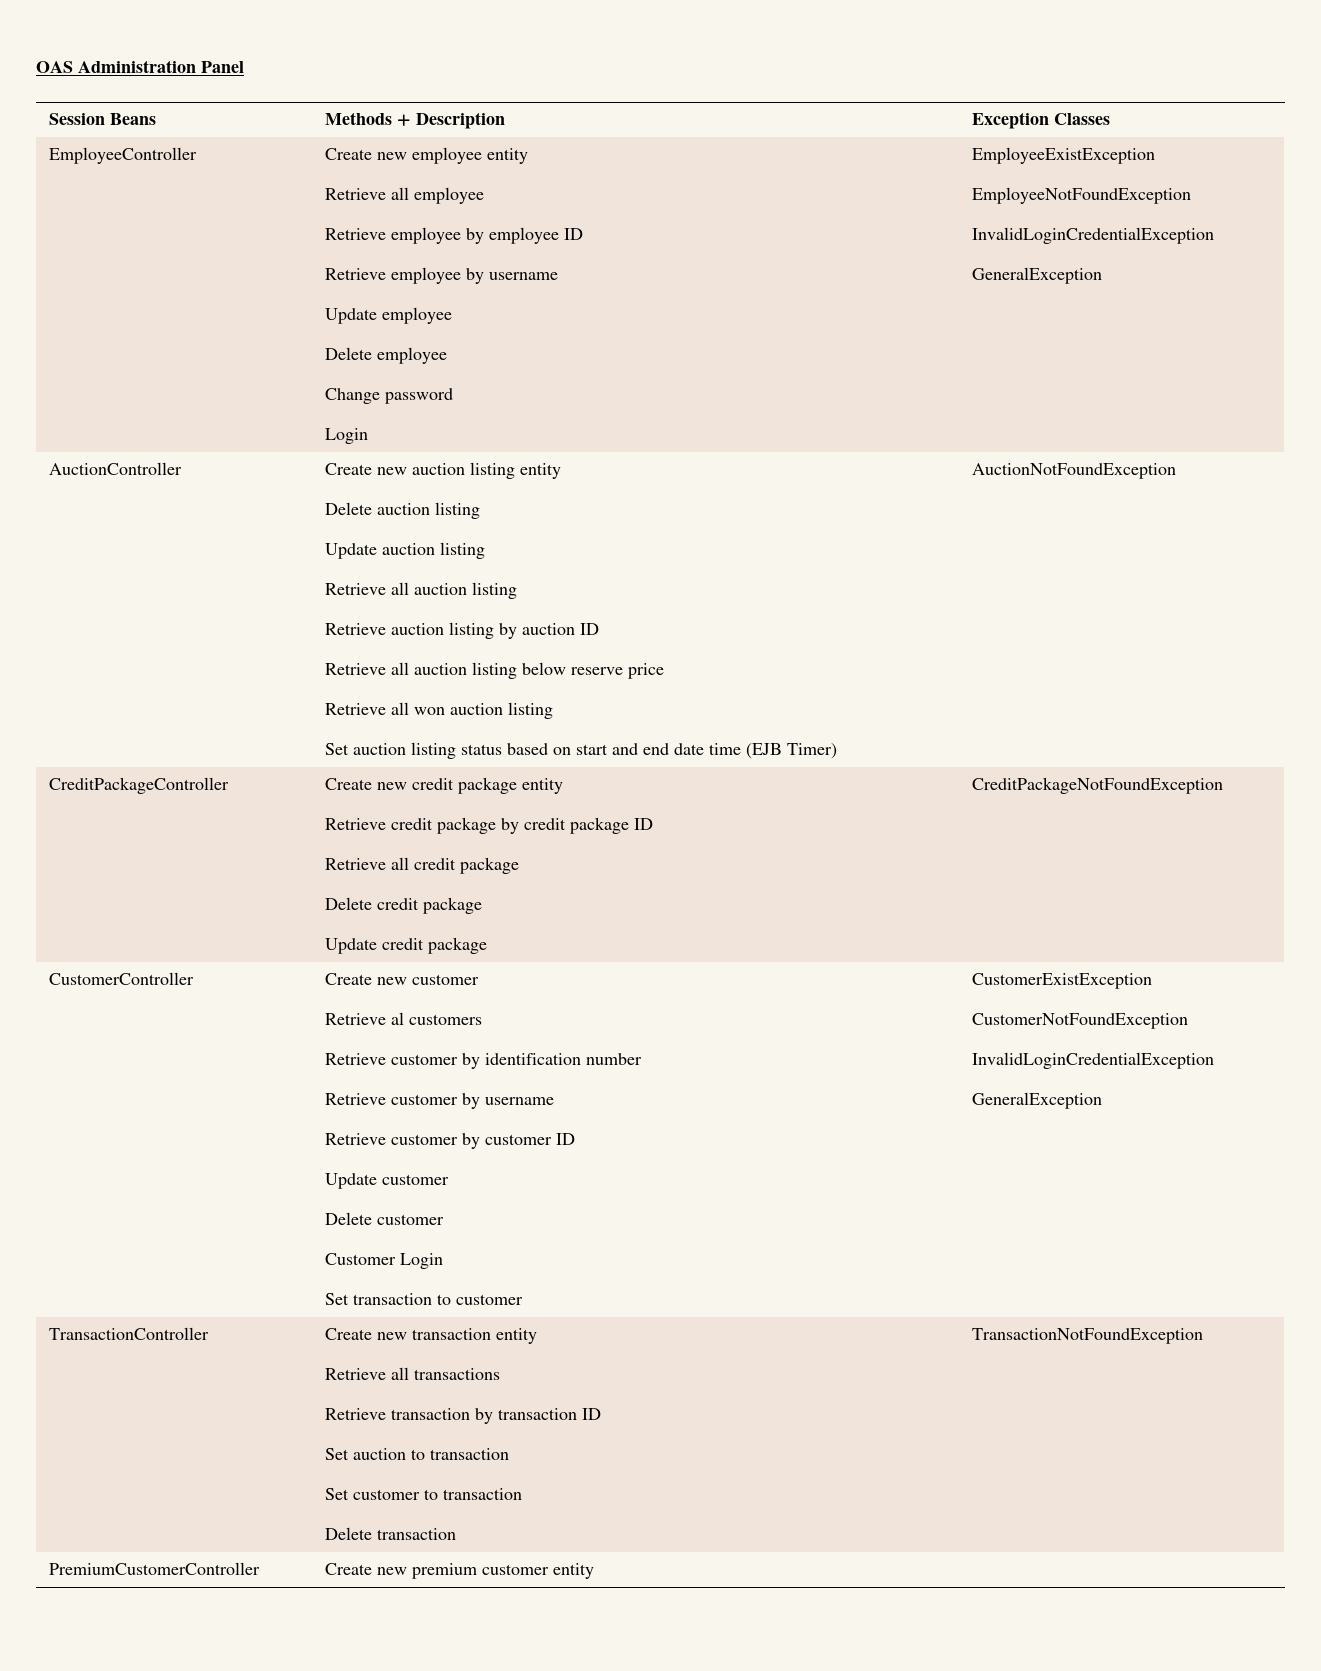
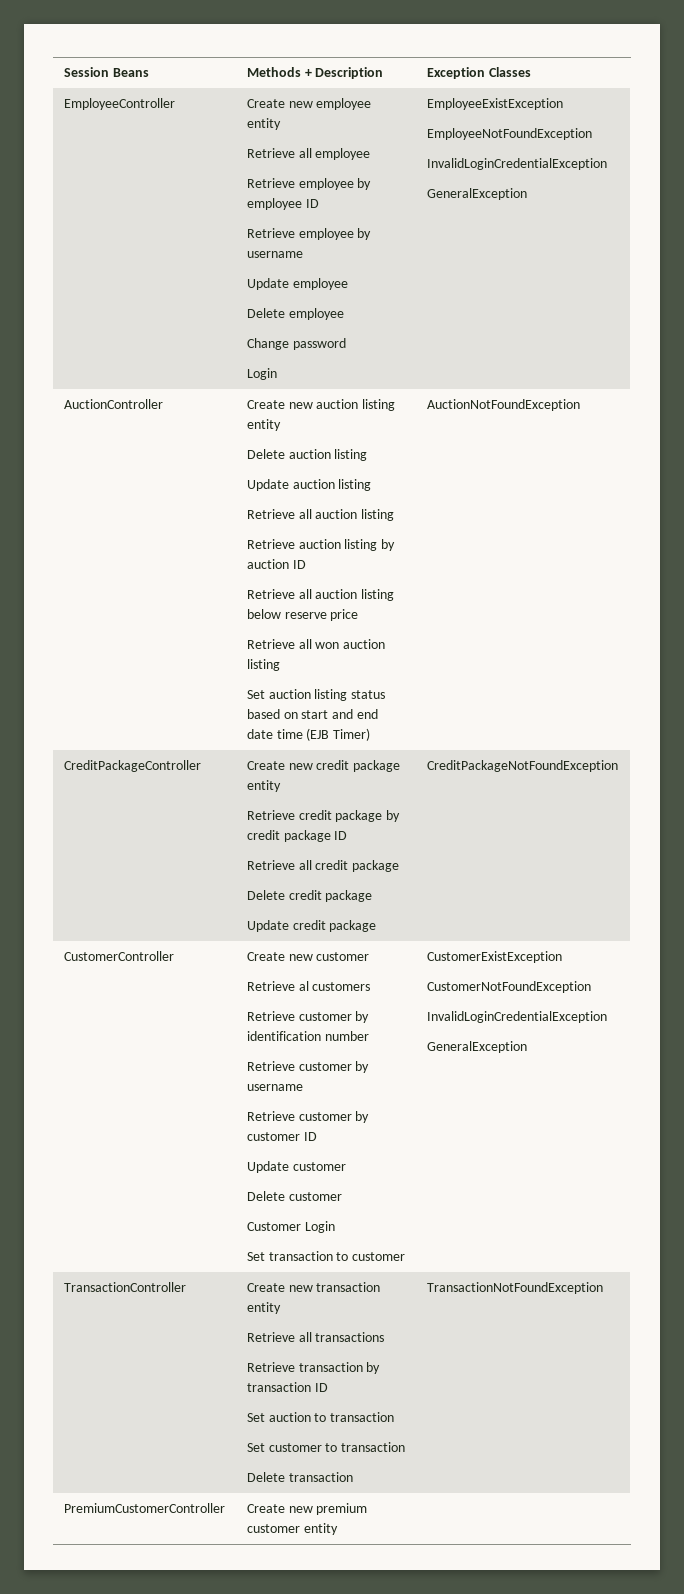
[36,60,244,73] OAS Administration Panel // -> (63, 72) none

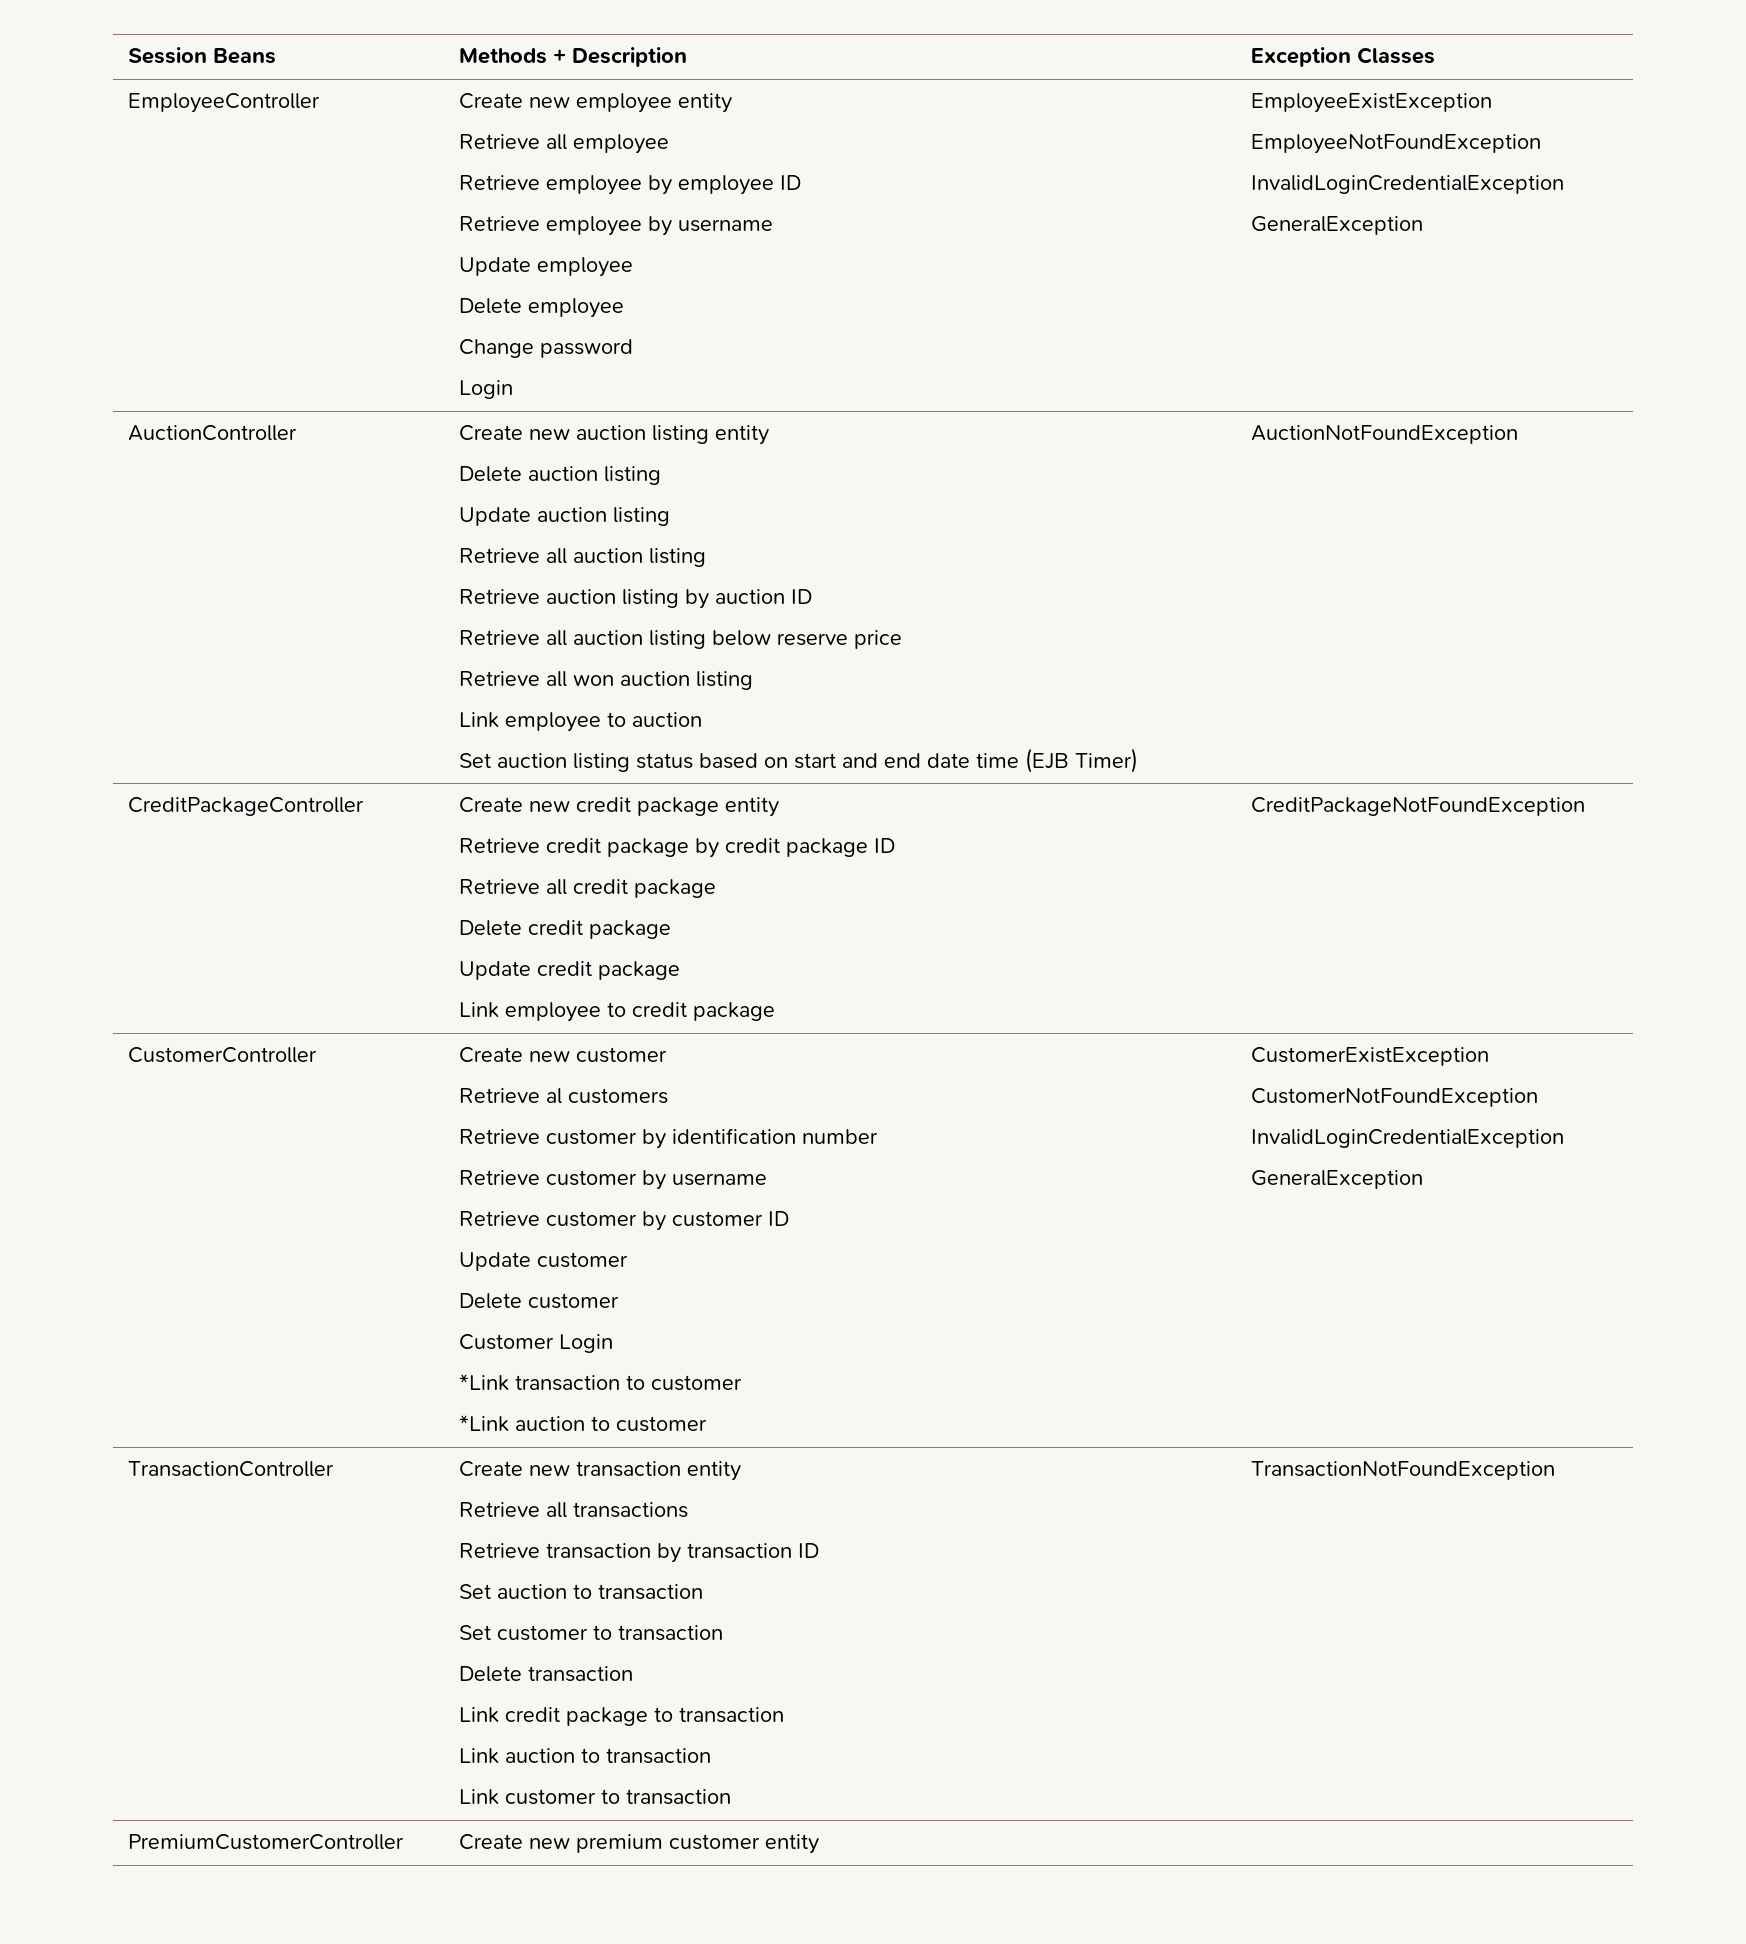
(280, 665) none -> [458,712,702,732] // Link employee to auction
(377, 926) none -> [458,1002,775,1022] // Link employee to credit package
[246,1252,265,1261] Set -> [458,1374,509,1391] *Link
(406, 1256) none -> [458,1415,707,1432] // *Link auction to customer
(353, 1477) none -> [458,1707,784,1726] [458,1748,711,1764] [458,1789,731,1805] // Link credit package to transaction // Link auction to transaction // Link customer to transaction

